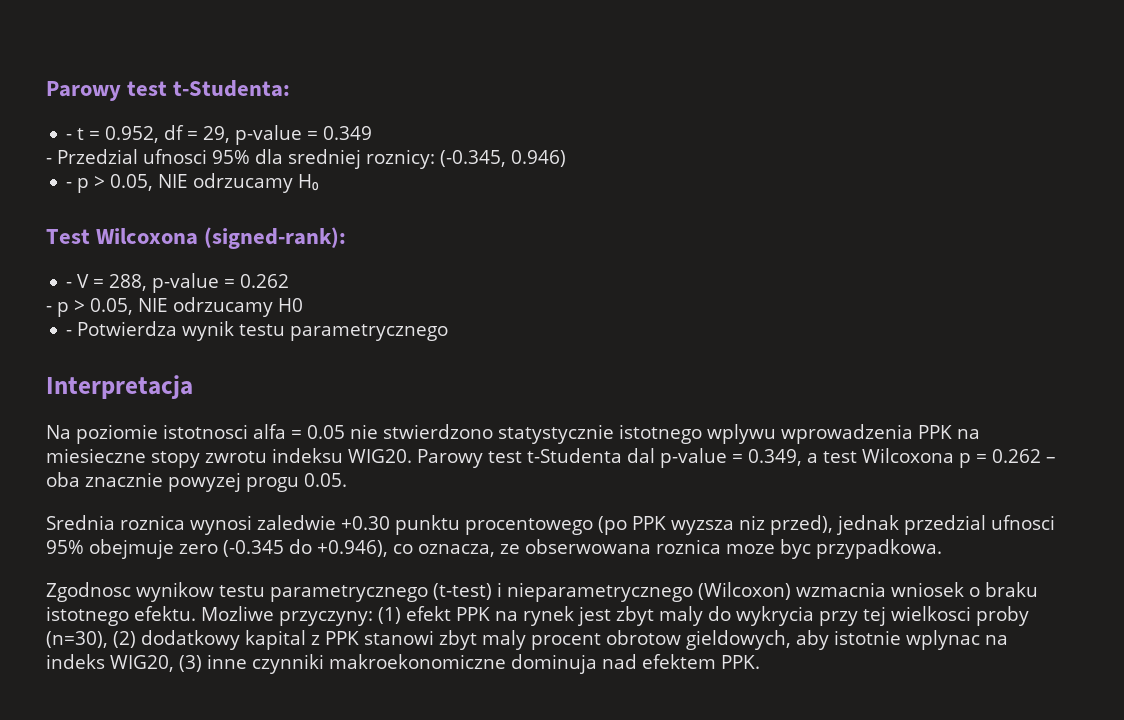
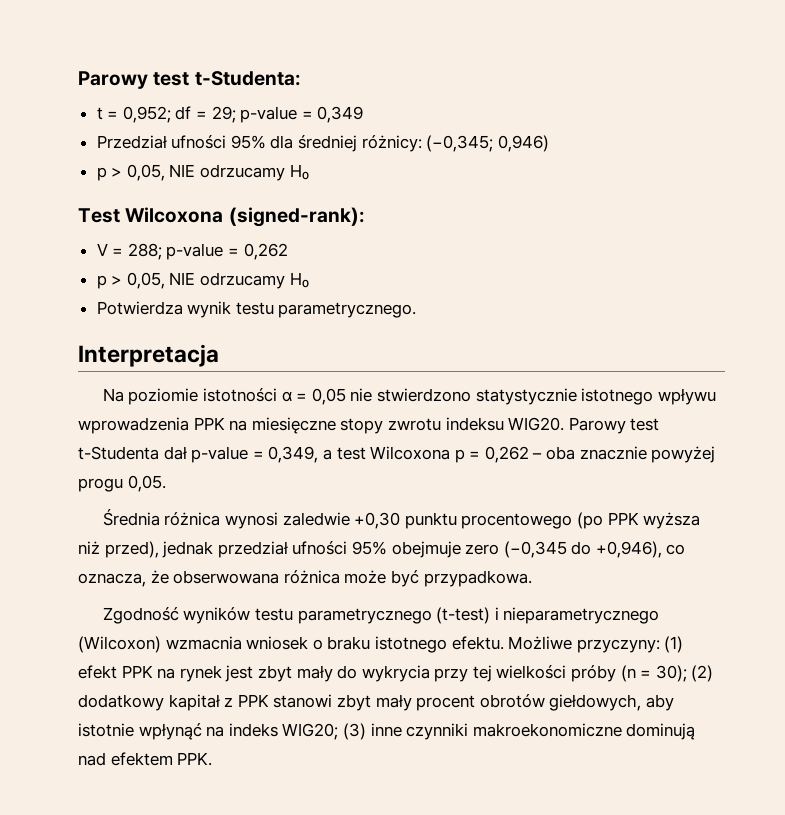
[66,134,73,140] - -> (301, 78) none
[105,126,160,143] 0.952, -> [122,106,171,123] 0,952;
[203,125,373,145] [46,149,566,169] [66,174,154,193] 29, p-value = 0.349 // - Przedzial ufnosci 95% dla sredniej roznicy: (-0.345, 0.946) // - p > 0.05, -> [211,106,364,123] [96,135,549,152] [96,164,165,181] 29; p-value = 0,349 // Przedział ufności 95% dla średniej różnicy: (−0,345; 0,946) // p > 0,05,
[66,282,73,288] - -> (365, 217) none
[109,273,290,293] [46,297,303,317] [66,330,73,336] 288, p-value = 0.262 // - p > 0.05, NIE odrzucamy H0 // - -> [127,243,288,260] [96,272,309,289] 288; p-value = 0,262 // p > 0,05, NIE odrzucamy H₀ //
[290,324,449,341] parametrycznego -> [278,302,417,318] parametrycznego.
[163,424,345,439] istotnosci alfa = 0.05 -> [202,388,346,405] istotności α = 0,05
[707,424,776,444] wplywu -> [657,388,716,405] wpływu
[46,448,146,463] miesieczne -> [251,417,336,434] miesięczne
[627,448,802,468] dal p-value = 0.349, -> [163,446,319,463] dał p-value = 0,349,
[992,449,1041,463] 0.262 -> [484,446,529,463] 0,262
[168,472,347,492] [46,515,185,530] powyzej progu 0.05. // Srednia roznica -> [651,446,716,463] [78,475,166,492] [102,509,221,526] powyżej progu 0,05. // Średnia różnica
[341,516,390,530] +0.30 -> [354,512,401,529] +0,30
[671,515,1055,535] [46,539,811,559] wyzsza niz przed), jednak przedzial ufnosci 95% obejmuje zero (-0.345 do +0.946), co oznacza, ze obserwowana roznica moze byc -> [643,512,701,529] [78,541,686,558] [78,570,419,587] wyższa niż przed), jednak przedział ufności 95% obejmuje zero (−0,345 do +0,946), co oznacza, że obserwowana różnica może być
[46,582,214,602] Zgodnosc wynikow -> [102,607,251,624] Zgodność wyników
[201,606,274,621] Mozliwe -> [508,636,573,650] Możliwe
[659,606,703,626] maly -> [296,665,333,682] mały
[891,606,1029,626] [46,631,108,648] wielkosci proby (n=30), -> [496,665,687,682] wielkości próby (n = 30);
[245,630,306,650] kapital -> [168,694,220,711] kapitał
[482,630,791,650] maly procent obrotow gieldowych, -> [375,694,642,711] mały procent obrotów giełdowych,
[906,630,980,650] wplynac -> [138,723,202,740] wpłynąć
[110,655,174,672] WIG20, -> [282,723,339,740] WIG20;
[511,654,597,674] dominuja -> [626,723,696,740] dominują

